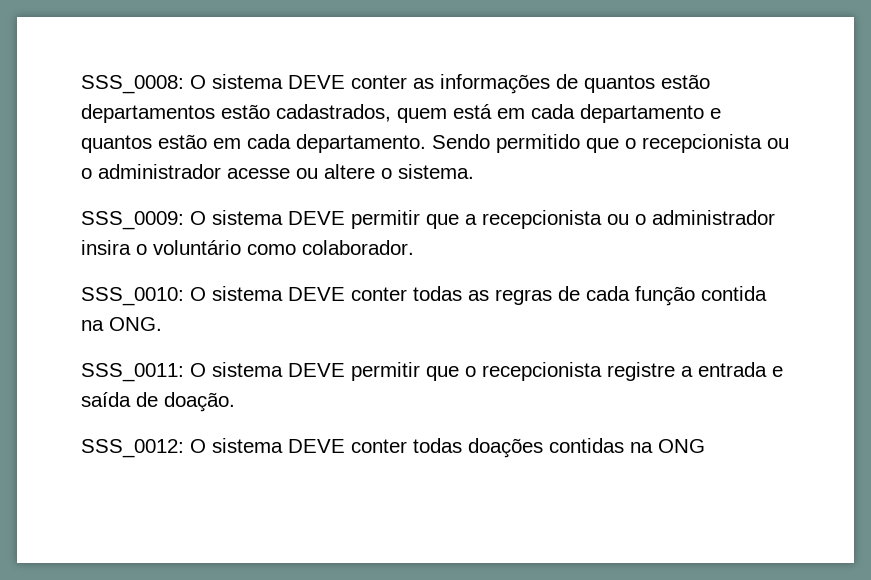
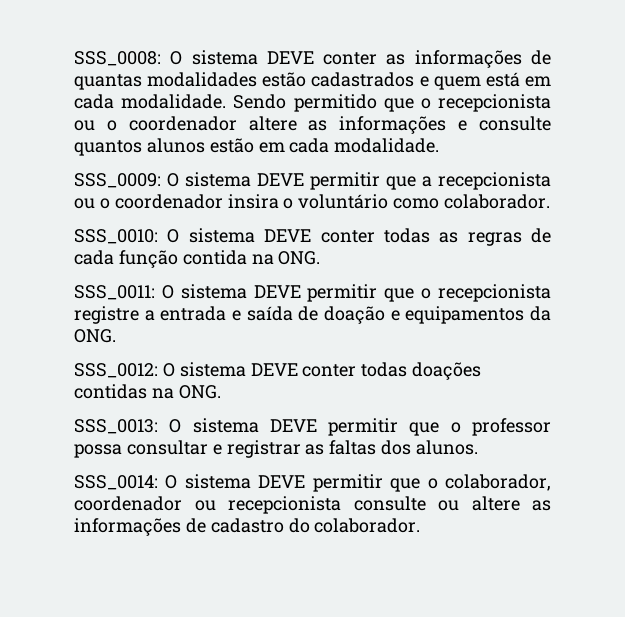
[584,74,710,93] [81,104,721,123] [81,134,426,153] quantos estão departamentos estão cadastrados, quem está em cada departamento e quantos estão em cada departamento. -> [74,72,552,90] [74,94,227,109] quantas modalidades estão cadastrados e quem está em cada modalidade.
[98,164,474,179] administrador acesse ou altere o sistema. -> [128,116,552,134] [74,138,440,156] coordenador altere as informações e consulte quantos alunos estão em cada modalidade.
[652,210,775,225] administrador -> [114,194,223,209] coordenador
[164,392,235,412] doação. -> [324,306,551,324] [74,329,116,343] doação e equipamentos da ONG.
[658,439,705,453] ONG -> [178,385,221,399] [74,418,551,436] [74,440,479,458] [74,474,552,492] [74,496,551,514] [74,518,421,536] ONG. // SSS_0013: O sistema DEVE permitir que o professor possa consultar e registrar as faltas dos alunos. // SSS_0014: O sistema DEVE permitir que o colaborador, coordenador ou recepcionista consulte ou altere as informações de cadastro do colaborador.

